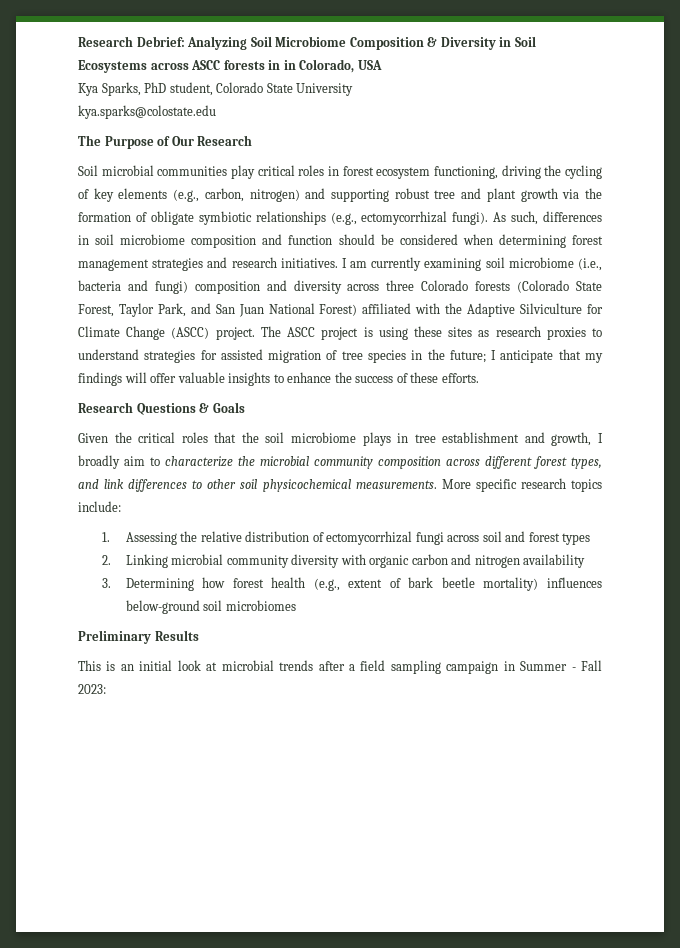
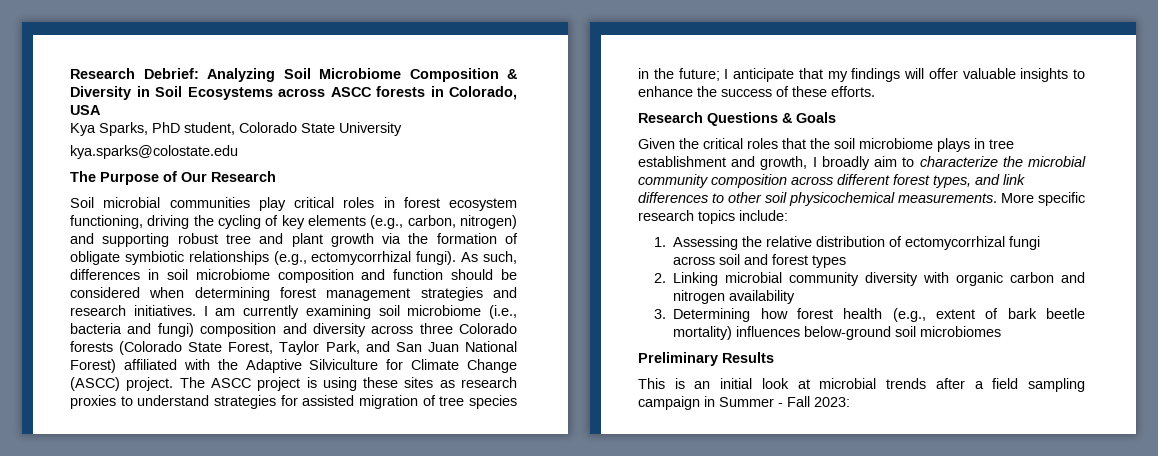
[283,60,296,70] in -> (444, 91) none

